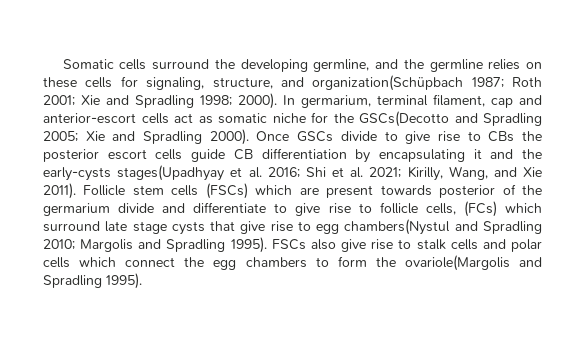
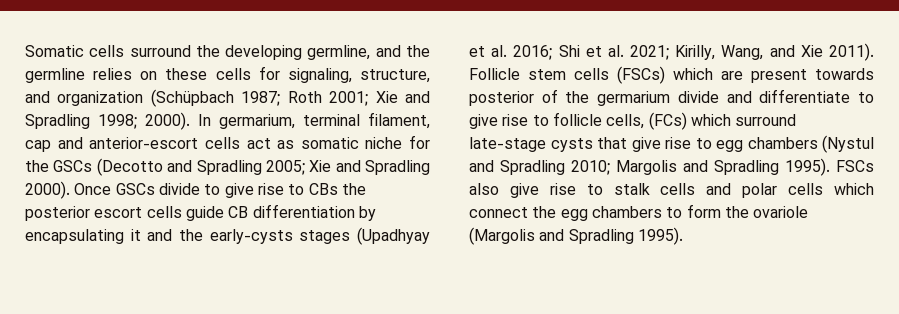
[312,75,464,91] organization(Schüpbach -> [57,89,234,107] organization (Schüpbach
[359,111,449,127] GSCs(Decotto -> [53,158,163,176] GSCs (Decotto
[117,165,225,181] stages(Upadhyay -> [299,227,431,245] stages (Upadhyay
[105,221,167,234] late stage -> [469,137,546,152] late-stage
[344,219,451,235] chambers(Nystul -> [747,135,874,153] chambers (Nystul
[404,255,510,271] ovariole(Margolis -> [753,206,809,218] [469,227,535,245] ovariole (Margolis

